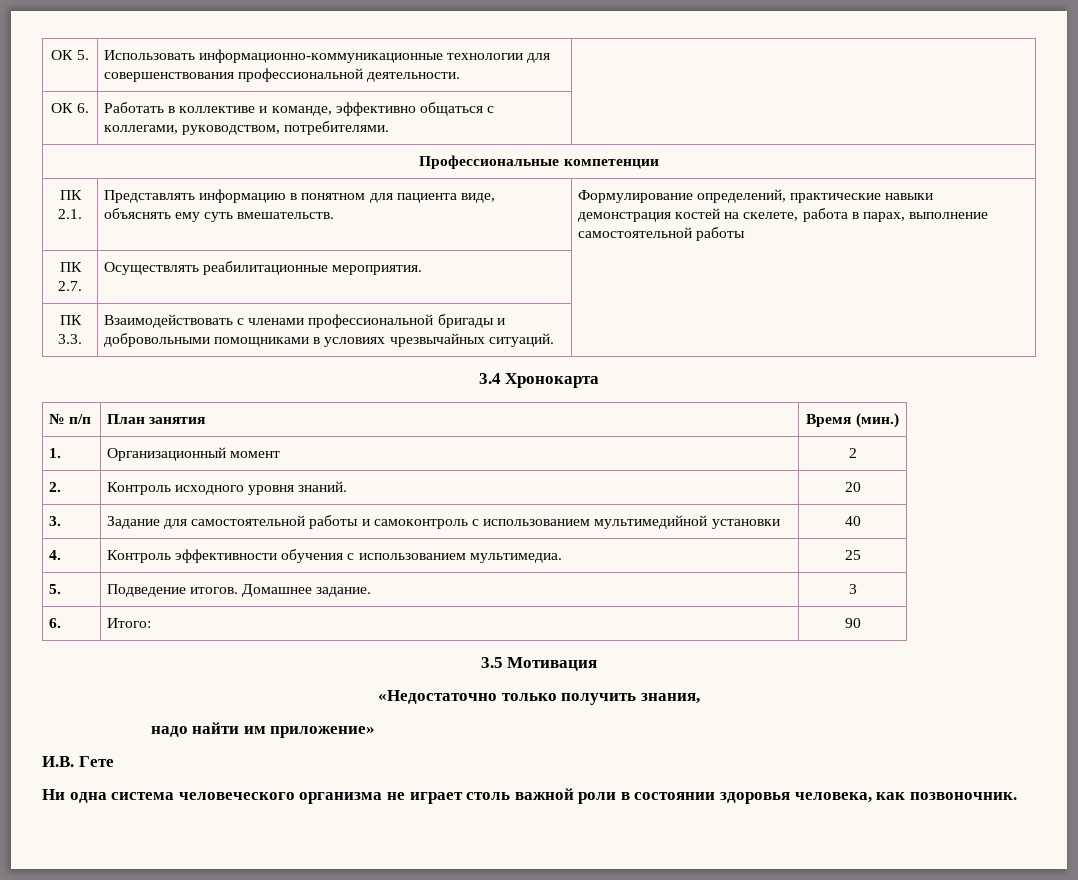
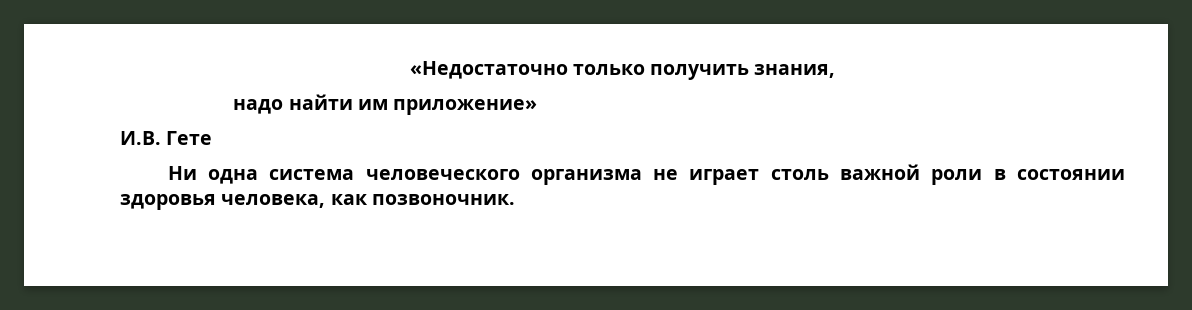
[51,50,89,60] [103,49,551,63] [103,68,461,82] [51,103,89,113] [103,102,495,116] [103,121,390,135] [419,155,659,169] [59,190,82,200] [58,209,82,219] [103,189,495,203] [103,208,335,222] [577,189,934,203] [577,208,989,222] [577,227,746,241] [59,262,82,272] [58,281,82,291] [103,261,423,275] [59,315,82,325] [58,334,82,344] [103,314,505,328] [103,333,554,347] [478,373,600,388] [48,413,92,424] [106,414,206,424] [806,413,899,428] [48,448,61,458] [106,447,281,461] [848,448,857,458] [48,482,61,492] [106,481,348,495] [844,482,861,492] [48,516,61,526] [106,515,780,529] [844,516,861,526] [48,550,61,560] [106,549,562,563] [844,550,861,560] [48,584,61,594] [106,584,372,597] [848,584,857,594] [48,618,61,628] [106,618,151,628] [844,618,861,628] [480,657,598,671] ОК 5. | Использовать информационно-коммуникационные технологии для совершенствования профессиональной деятельности. | // ОК 6. | Работать в коллективе и команде, эффективно общаться с коллегами, руководством, потребителями. | // Профессиональные компетенции // ПК 2.1. | Представлять информацию в понятном для пациента виде, объяснять ему суть вмешательств. | Формулирование определений, практические навыки демонстрация костей на скелете, работа в парах, выполнение самостоятельной работы // ПК 2.7. | Осуществлять реабилитационные мероприятия. | // ПК 3.3. | Взаимодействовать с членами профессиональной бригады и добровольными помощниками в условиях чрезвычайных ситуаций. | // 3.4 Хронокарта // № п/п | План занятия | Время (мин.) // 1. | Организационный момент | 2 // 2. | Контроль исходного уровня знаний. | 20 // 3. | Задание для самостоятельной работы и самоконтроль с использованием мультимедийной установки | 40 // 4. | Контроль эффективности обучения с использованием мультимедиа. | 25 // 5. | Подведение итогов. Домашнее задание. | 3 // 6. | Итого: | 90 // 3.5 Мотивация // -> (409, 70) none

